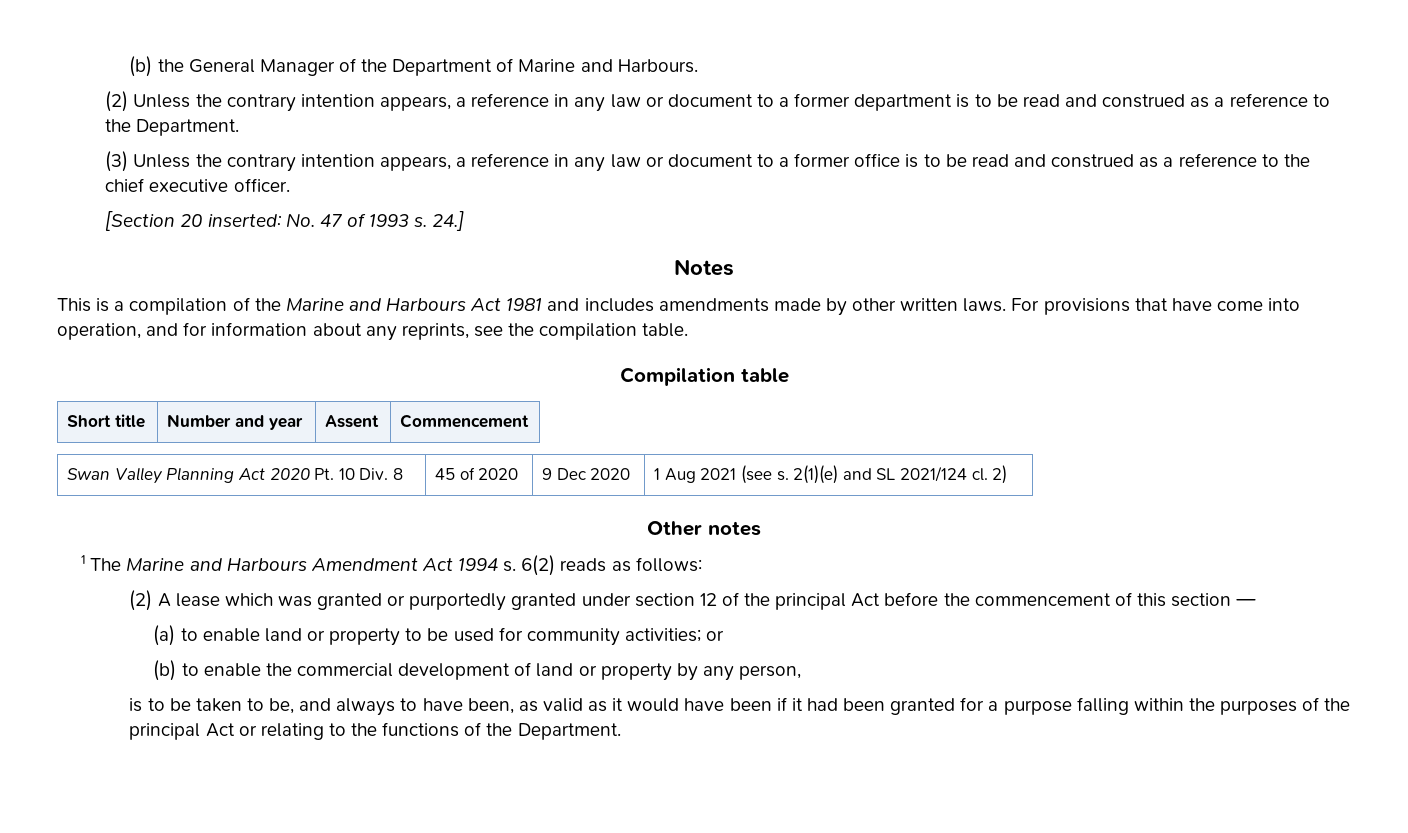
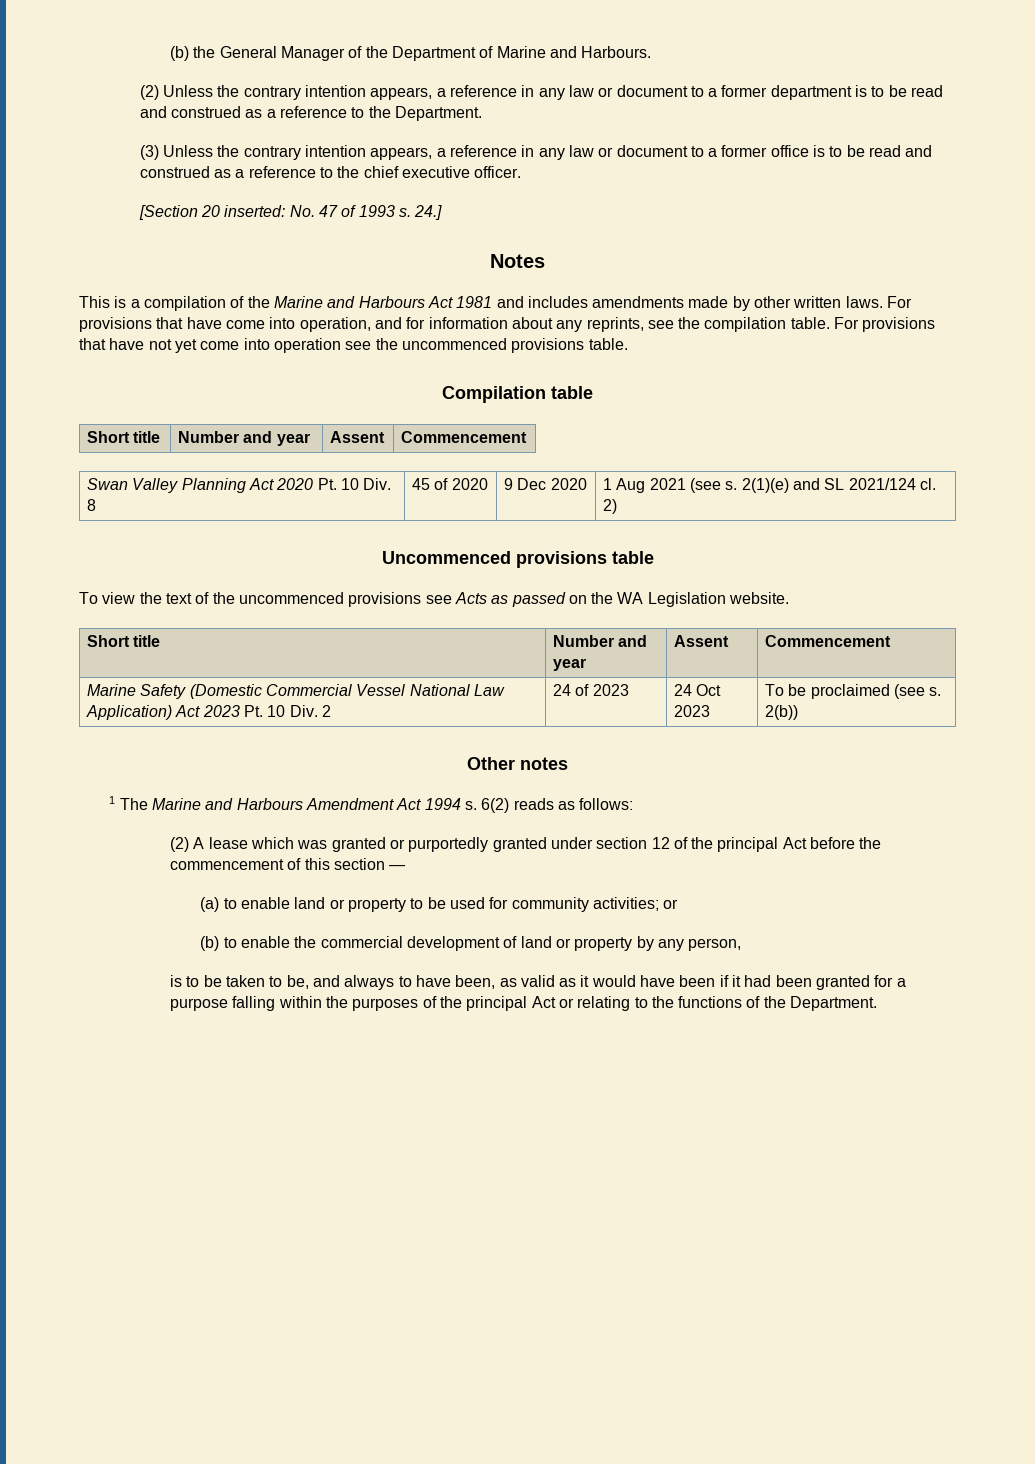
(689, 330) none -> [834,317,936,332] [79,338,628,353] For provisions that have not yet come into operation see the uncommenced provisions table.
(1008, 474) none -> [381,551,654,568] [79,592,790,607] [87,635,161,647] [553,635,648,647] [553,658,587,671] [674,635,730,647] [765,635,892,647] [87,684,506,699] [86,705,332,720] [553,684,629,696] [674,684,722,696] [674,705,711,717] [765,684,942,699] [765,705,799,720] // Uncommenced provisions table // To view the text of the uncommenced provisions see Acts as passed on the WA Legislation website. // Short title | Number and year | Assent | Commencement // Marine Safety (Domestic Commercial Vessel National Law Application) Act 2023 Pt. 10 Div. 2 | 24 of 2023 | 24 Oct 2023 | To be proclaimed (see s. 2(b))

